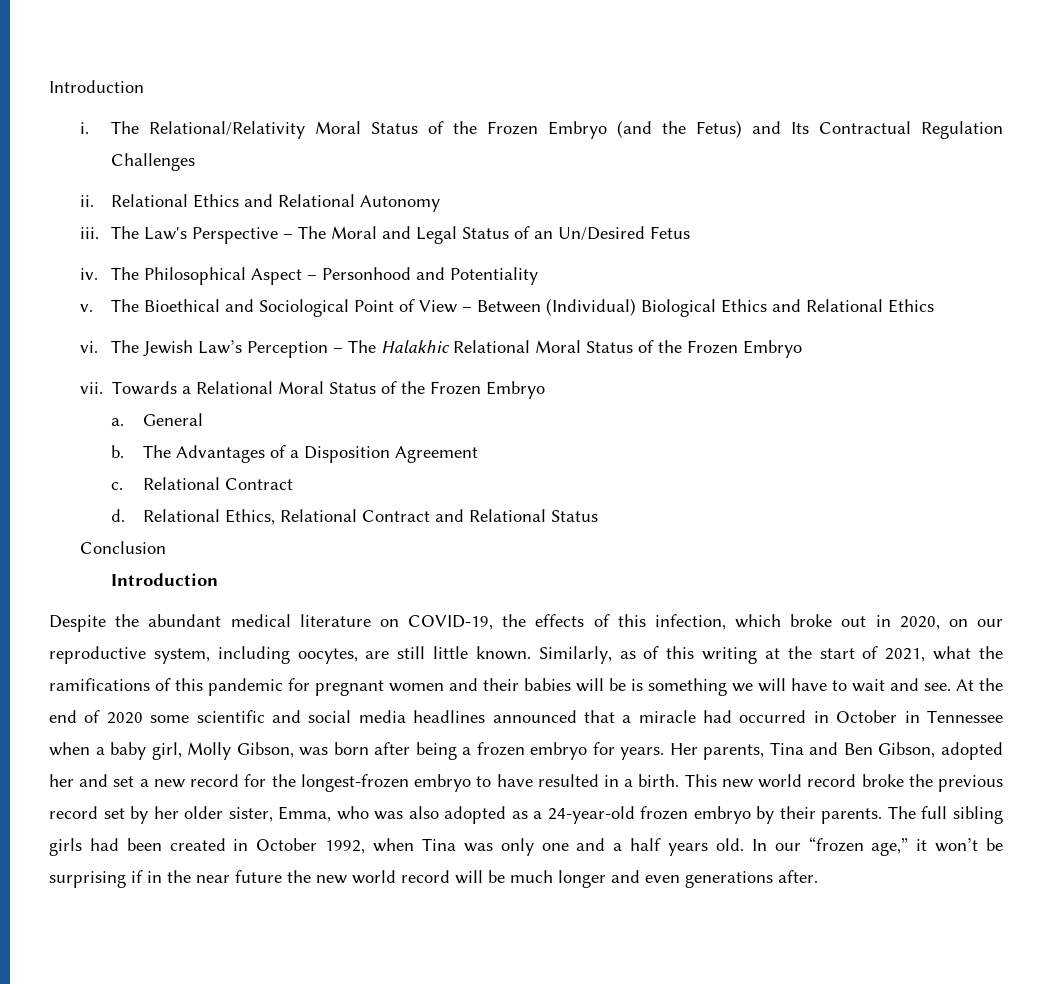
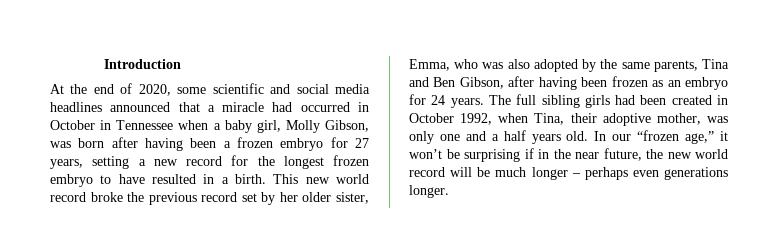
[49,80,144,93] [80,120,1003,139] [111,153,196,171] [80,194,441,212] [80,226,691,244] [80,267,539,285] [80,298,935,317] [80,340,803,358] [80,381,546,399] [111,413,203,426] [111,445,478,463] [111,477,293,490] [111,509,598,525] [80,541,167,554] [111,573,219,586] [49,614,1003,632] [49,646,1004,664] [49,678,951,696] Introduction // i. The Relational/Relativity Moral Status of the Frozen Embryo (and the Fetus) and Its Contractual Regulation Challenges // ii. Relational Ethics and Relational Autonomy // iii. The Law's Perspective – The Moral and Legal Status of an Un/Desired Fetus // iv. The Philosophical Aspect – Personhood and Potentiality // v. The Bioethical and Sociological Point of View – Between (Individual) Biological Ethics and Relational Ethics // vi. The Jewish Law’s Perception – The Halakhic Relational Moral Status of the Frozen Embryo // vii. Towards a Relational Moral Status of the Frozen Embryo // a. General // b. The Advantages of a Disposition Agreement // c. Relational Contract // d. Relational Ethics, Relational Contract and Relational Status // Conclusion // Introduction // Despite the abundant medical literature on COVID-19, the effects of this infection, which broke out in 2020, on our reproductive system, including oocytes, are still little known. Similarly, as of this writing at the start of 2021, what the ramifications of this pandemic for pregnant women and their babies will be is something we will have to wait and see. -> [104,59,182,69] Introduction //
[106,712,143,724] 2020 -> [138,84,171,96] 2020,
[415,742,457,760] being -> [145,138,217,151] having been
[620,742,1003,760] [49,774,135,787] years. Her parents, Tina and Ben Gibson, adopted her and set -> [355,138,369,148] [50,156,130,169] 27 years, setting
[300,774,409,792] longest-frozen -> [283,155,369,169] longest frozen
[511,806,883,824] as a 24-year-old frozen embryo by their parents. -> [582,59,729,72] [409,76,728,90] [409,94,484,108] by the same parents, Tina and Ben Gibson, after having been frozen as an embryo for 24 years.
[421,838,456,851] Tina -> [534,113,701,126] Tina, their adoptive mother,
[235,870,282,883] future -> [603,148,642,161] future,
[611,870,640,883] and -> [571,167,628,180] – perhaps
[778,870,818,883] after. -> [409,185,449,198] longer.

